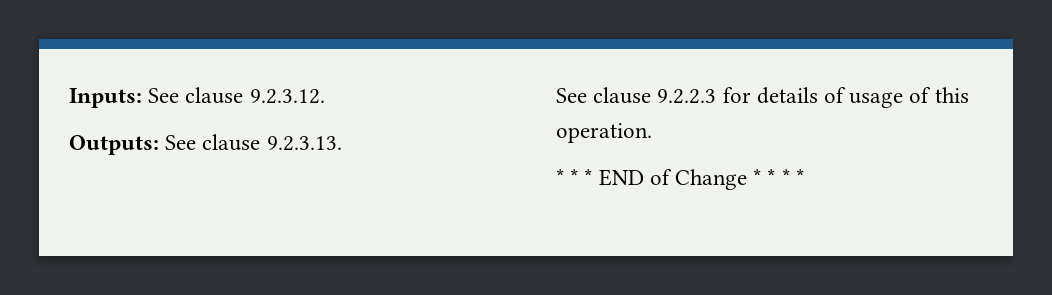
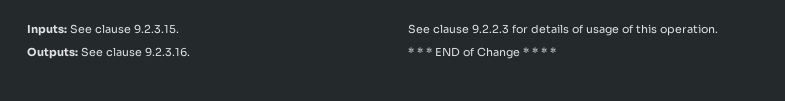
[249,89,325,104] 9.2.3.12. -> [134,24,179,34] 9.2.3.15.
[266,136,342,151] 9.2.3.13. -> [145,47,190,57] 9.2.3.16.

